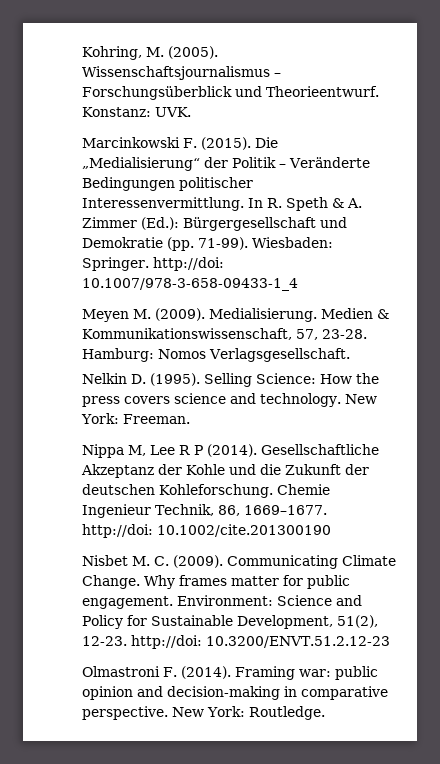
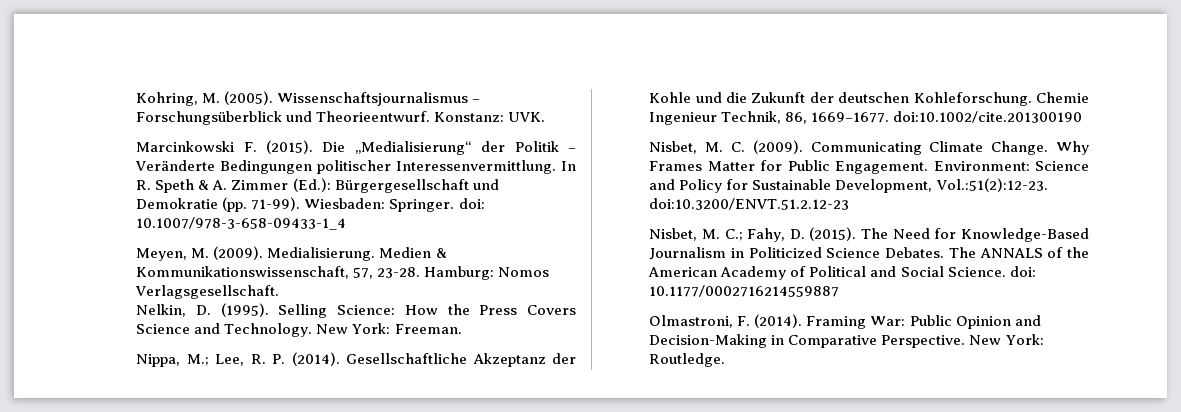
[152,257,224,271] http://doi: -> [458,198,485,209] doi:
[81,309,129,322] Meyen -> [136,248,188,261] Meyen,
[81,373,127,384] Nelkin -> [136,304,187,317] Nelkin,
[81,393,377,407] [80,413,190,424] [81,444,203,458] press covers science and technology. New York: Freeman. // Nippa M, Lee R P -> [479,305,576,315] [136,323,462,337] [136,354,286,367] Press Covers Science and Technology. New York: Freeman. // Nippa, M.; Lee, R. P.
[81,524,331,538] [81,555,128,566] http://doi: 10.1002/cite.201300190 // Nisbet -> [893,111,1083,123] [649,141,698,154] doi:10.1002/cite.201300190 // Nisbet,
[178,575,350,589] [81,596,173,609] frames matter for public engagement. -> [649,160,929,174] Frames Matter for Public Engagement.
[336,615,378,628] [81,635,390,649] [81,666,378,680] [81,686,388,700] [81,706,168,720] 51(2), 12-23. http://doi: 10.3200/ENVT.51.2.12-23 // Olmastroni F. (2014). Framing war: public opinion and decision-making in comparative perspective. -> [935,178,1048,192] [649,198,850,210] [649,227,1089,242] [649,247,1089,260] [648,266,1036,280] [649,285,840,297] [649,314,1041,329] [649,334,966,348] Vol.:51(2):12-23. doi:10.3200/ENVT.51.2.12-23 // Nisbet, M. C.; Fahy, D. (2015). The Need for Knowledge-Based Journalism in Politicized Science Debates. The ANNALS of the American Academy of Political and Social Science. doi: 10.1177/0002716214559887 // Olmastroni, F. (2014). Framing War: Public Opinion and Decision-Making in Comparative Perspective.

